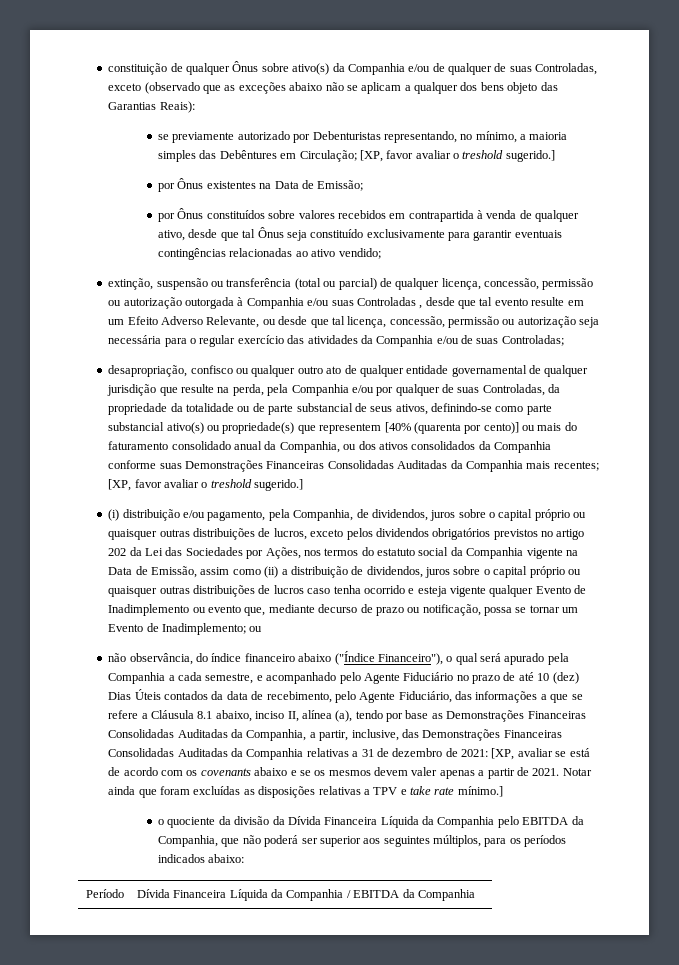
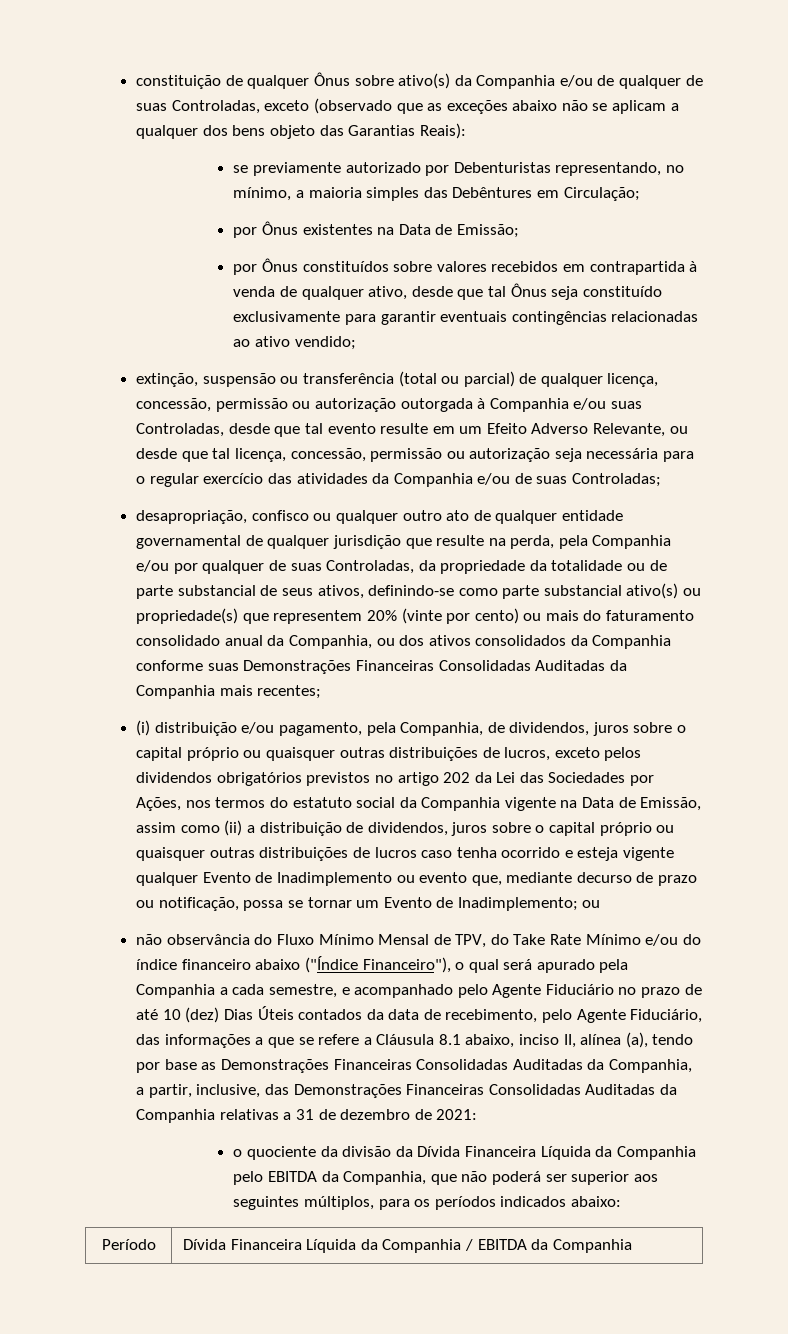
[359,150,555,162] [XP, favor avaliar o treshold sugerido.] -> (640, 194) none
[356,297,423,309] Controladas , -> [136,423,225,437] Controladas,
[384,422,519,434] [40% (quarenta por cento)] -> [366,608,519,624] 20% (vinte por cento)
[108,479,304,491] [XP, favor avaliar o treshold sugerido.] -> (322, 692) none
[129,653,193,665] observância, -> [166,934,679,948] observância do Fluxo Mínimo Mensal de TPV, do Take Rate Mínimo e/ou
[491,748,590,760] [108,767,592,779] [108,786,503,798] [XP, avaliar se está de acordo com os covenants abaixo e se os mesmos devem valer apenas a partir de 2021. Notar ainda que foram excluídas as disposições relativas a TPV e take rate mínimo.] -> (478, 1114) none

